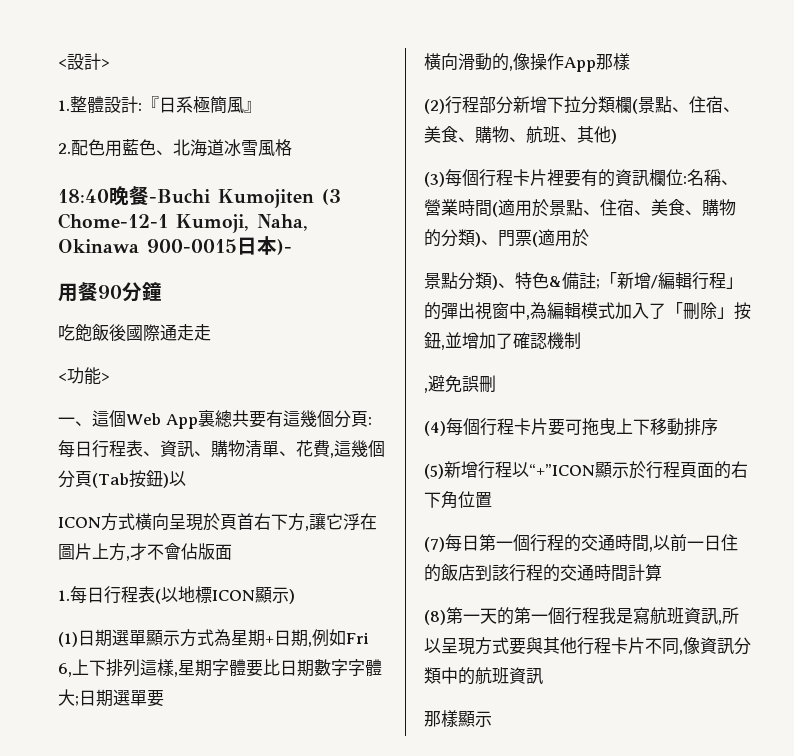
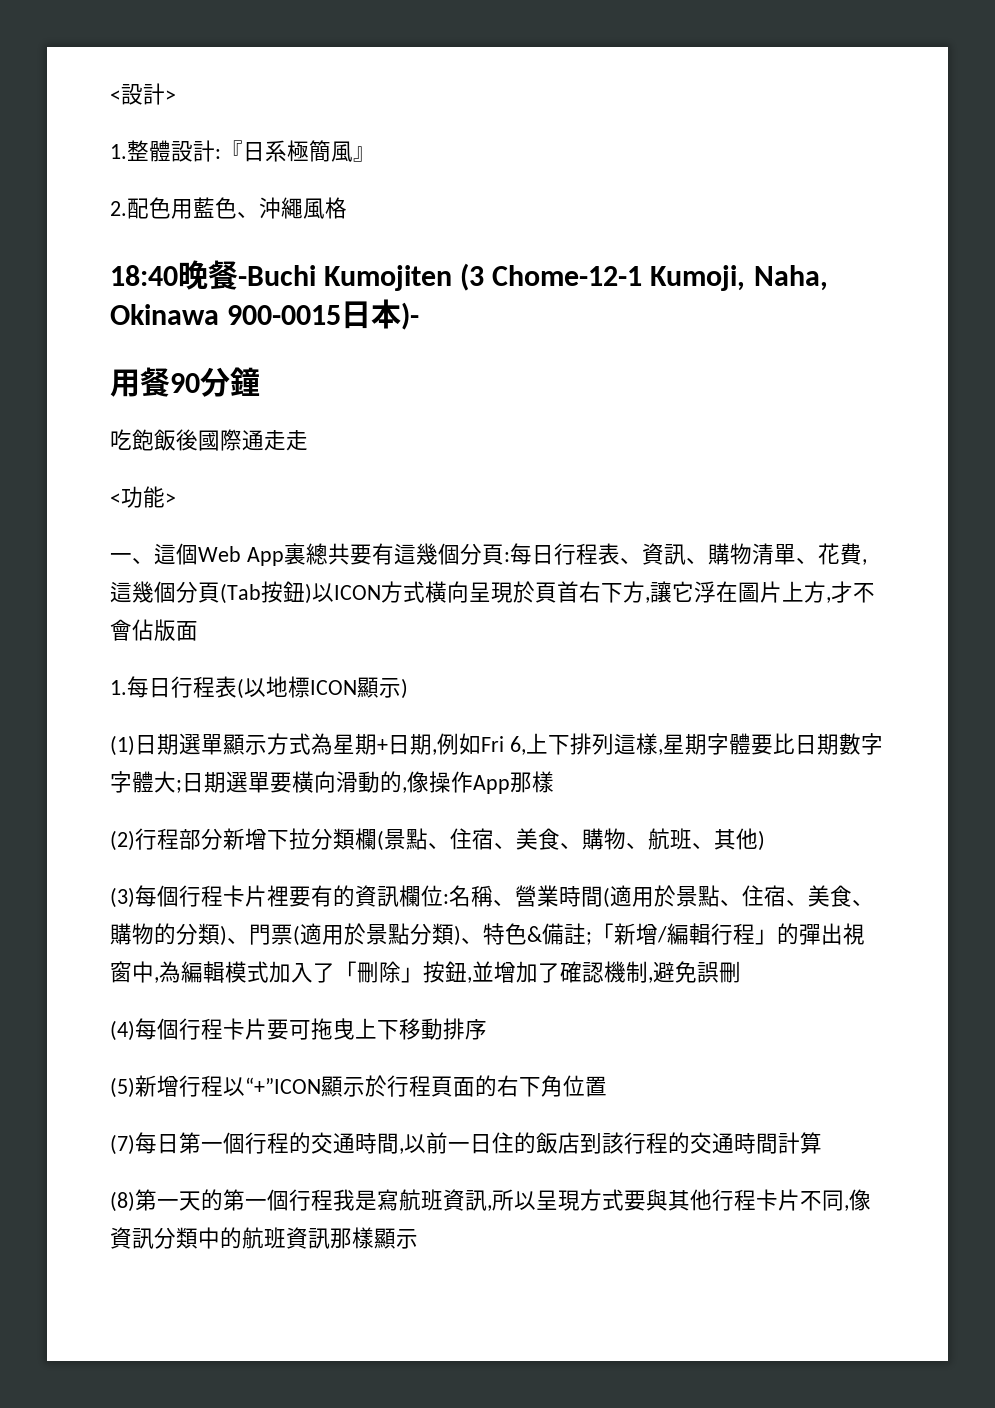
[173,139,258,157] 北海道冰雪 -> [259,197,303,219] 沖繩
(186, 478) // -> (334, 592) none
(164, 698) // -> (292, 782) none
(589, 238) // -> (366, 934) none
(581, 340) // -> (648, 972) none
(543, 676) // -> (330, 1239) none

